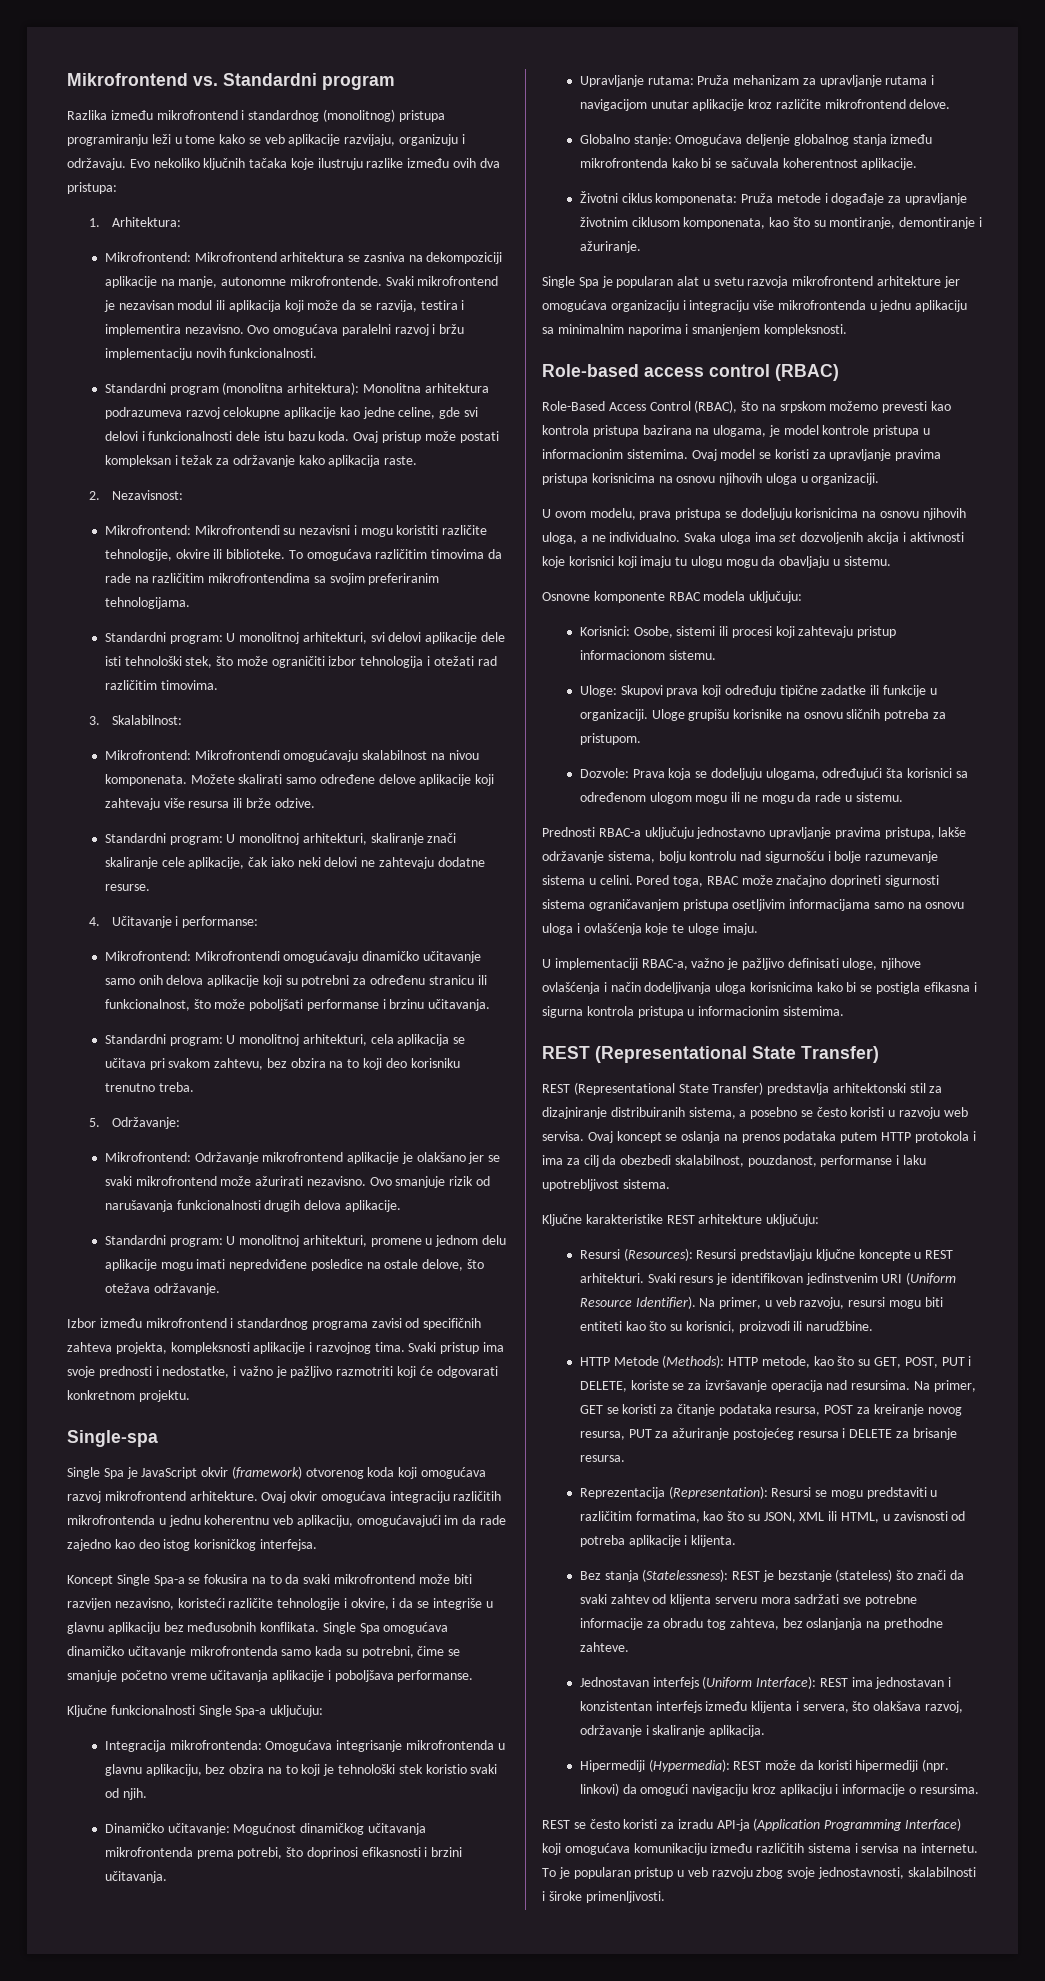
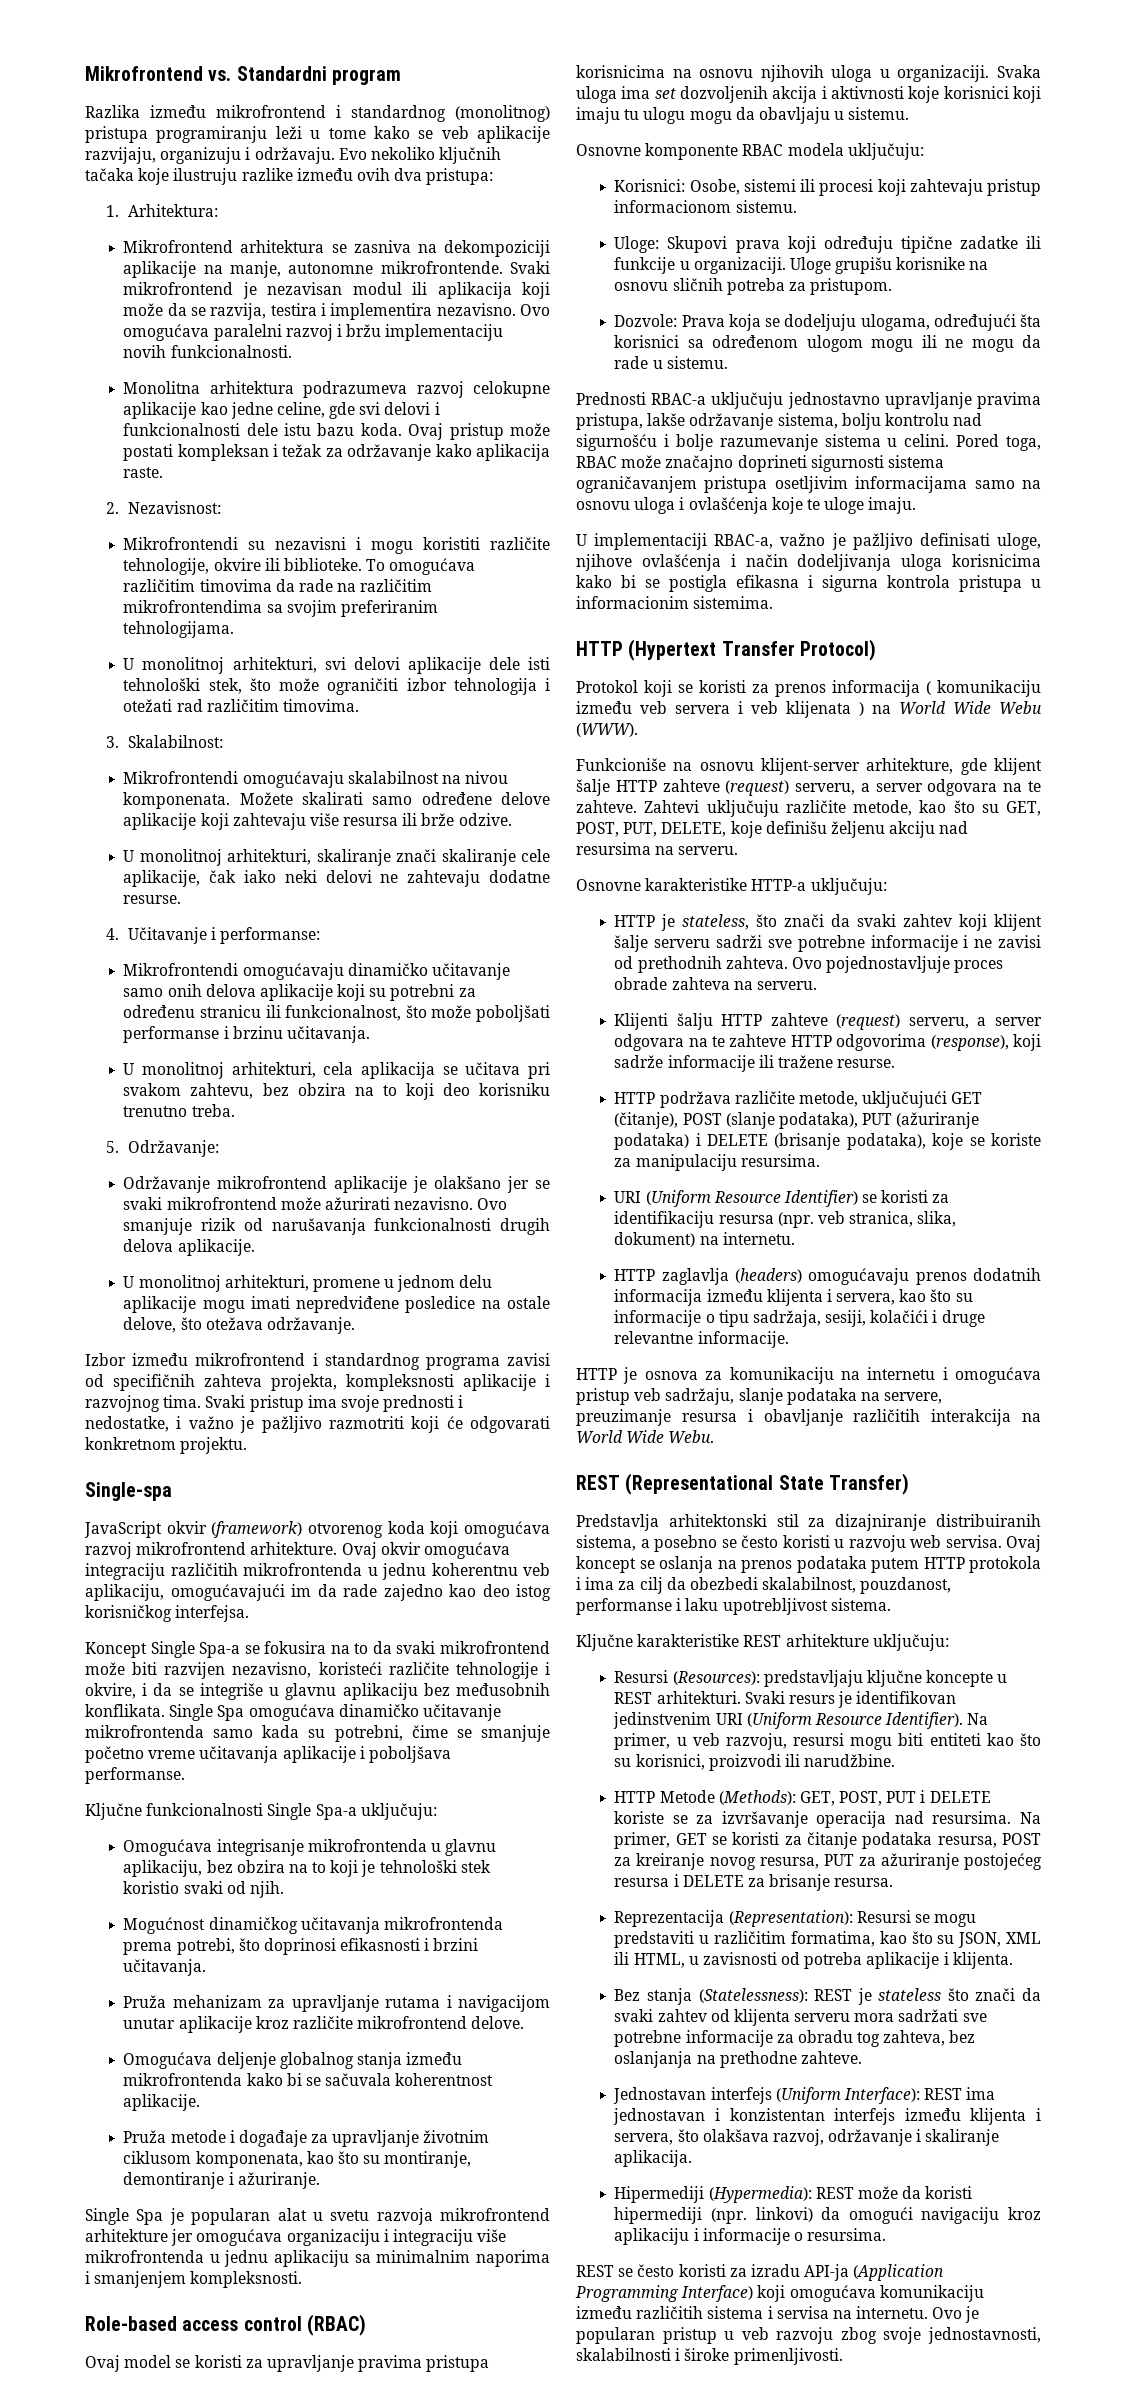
[104,252,191,262] Mikrofrontend: -> (218, 210) none
[104,382,360,395] Standardni program (monolitna arhitektura): -> (292, 351) none
[104,525,191,535] Mikrofrontend: -> (221, 507) none
[104,632,223,644] Standardni program: -> (235, 629) none
[104,750,191,760] Mikrofrontend: -> (223, 741) none
[104,833,223,845] Standardni program: -> (512, 819) none
[104,951,191,961] Mikrofrontend: -> (320, 935) none
[104,1034,223,1046] Standardni program: -> (370, 1034) none
[104,1152,191,1162] Mikrofrontend: -> (219, 1148) none
[104,1235,223,1247] Standardni program: -> (255, 1247) none
[67,1467,138,1479] Single Spa je -> (172, 1491) none
[104,1740,262,1752] Integracija mikrofrontenda: -> (437, 1811) none
[104,1823,230,1835] Dinamičko učitavanje: -> (284, 1889) none
[579,75,694,87] Upravljanje rutama: -> (207, 1967) none
[579,134,672,146] Globalno stanje: -> (525, 2022) none
[579,191,738,205] Životni ciklus komponenata: -> (201, 2102) none
[542,400,952,413] [542,425,931,437] [542,449,688,459] Role-Based Access Control (RBAC), što na srpskom možemo prevesti kao kontrola pristupa bazirana na ulogama, je model kontrole pristupa u informacionim sistemima. -> (366, 2325) none
[542,508,966,520] [542,532,681,544] // U ovom modelu, prava pristupa se dodeljuju korisnicima na osnovu njihovih uloga, a ne individualno. -> (990, 73) none
(844, 1011) none -> [576,639,876,661] [576,680,1041,697] [576,701,1042,718] [576,723,638,737] [576,758,1042,775] [576,779,1041,796] [576,800,1041,817] [576,821,969,838] [576,842,739,855] [576,878,887,895] [614,914,1042,931] [614,935,1041,952] [614,956,1004,973] [614,977,817,990] [614,1013,1042,1030] [614,1034,1041,1051] [614,1055,896,1072] [614,1091,983,1108] [614,1112,980,1129] [614,1133,1041,1150] [614,1154,820,1171] [614,1190,950,1207] [614,1211,957,1228] [614,1232,795,1247] [614,1268,1041,1285] [614,1289,973,1306] [614,1310,985,1327] [614,1331,789,1348] [576,1367,1041,1384] [576,1388,943,1405] [576,1409,1041,1426] [576,1430,715,1443] // HTTP (Hypertext Transfer Protocol) // Protokol koji se koristi za prenos informacija ( komunikaciju između veb servera i veb klijenata ) na World Wide Webu (WWW). // Funkcioniše na osnovu klijent-server arhitekture, gde klijent šalje HTTP zahteve (request) serveru, a server odgovara na te zahteve. Zahtevi uključuju različite metode, kao što su GET, POST, PUT, DELETE, koje definišu željenu akciju nad resursima na serveru. // Osnovne karakteristike HTTP-a uključuju: // HTTP je stateless, što znači da svaki zahtev koji klijent šalje serveru sadrži sve potrebne informacije i ne zavisi od prethodnih zahteva. Ovo pojednostavljuje proces obrade zahteva na serveru. // Klijenti šalju HTTP zahteve (request) serveru, a server odgovara na te zahteve HTTP odgovorima (response), koji sadrže informacije ili tražene resurse. // HTTP podržava različite metode, uključujući GET (čitanje), POST (slanje podataka), PUT (ažuriranje podataka) i DELETE (brisanje podataka), koje se koriste za manipulaciju resursima. // URI (Uniform Resource Identifier) se koristi za identifikaciju resursa (npr. veb stranica, slika, dokument) na internetu. // HTTP zaglavlja (headers) omogućavaju prenos dodatnih informacija između klijenta i servera, kao što su informacije o tipu sadržaja, sesiji, kolačići i druge relevantne informacije. // HTTP je osnova za komunikaciju na internetu i omogućava pristup veb sadržaju, slanje podataka na servere, preuzimanje resursa i obavljanje različitih interakcija na World Wide Webu.
[542,1082,830,1095] REST (Representational State Transfer) predstavlja -> [576,1514,659,1531] Predstavlja
[696,1249,737,1259] Resursi -> (760, 1678) none
[728,1356,871,1368] HTTP metode, kao što su -> (796, 1797) none
[579,1381,627,1392] DELETE, -> [929,1791,991,1803] DELETE
[777,1569,893,1582] bezstanje (stateless) -> [878,1988,942,2001] stateless
[542,1868,556,1877] To -> [932,2307,963,2319] Ovo

